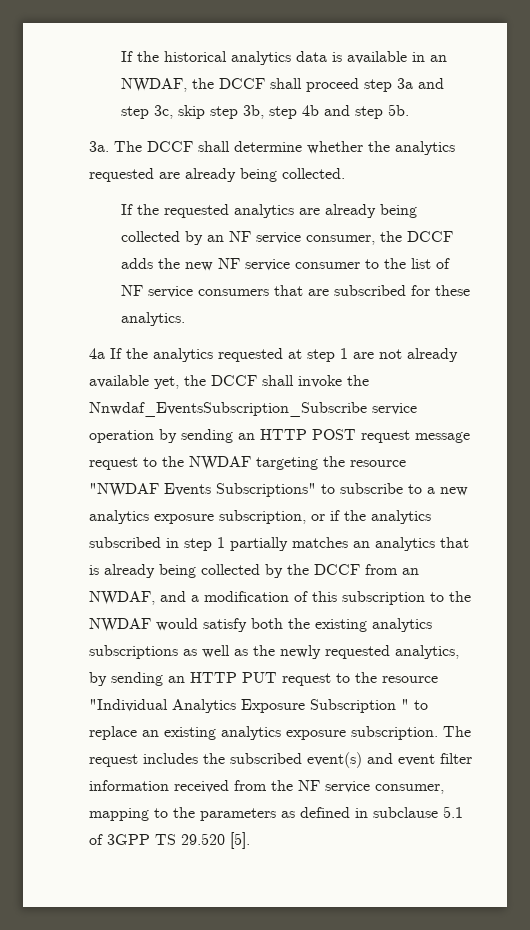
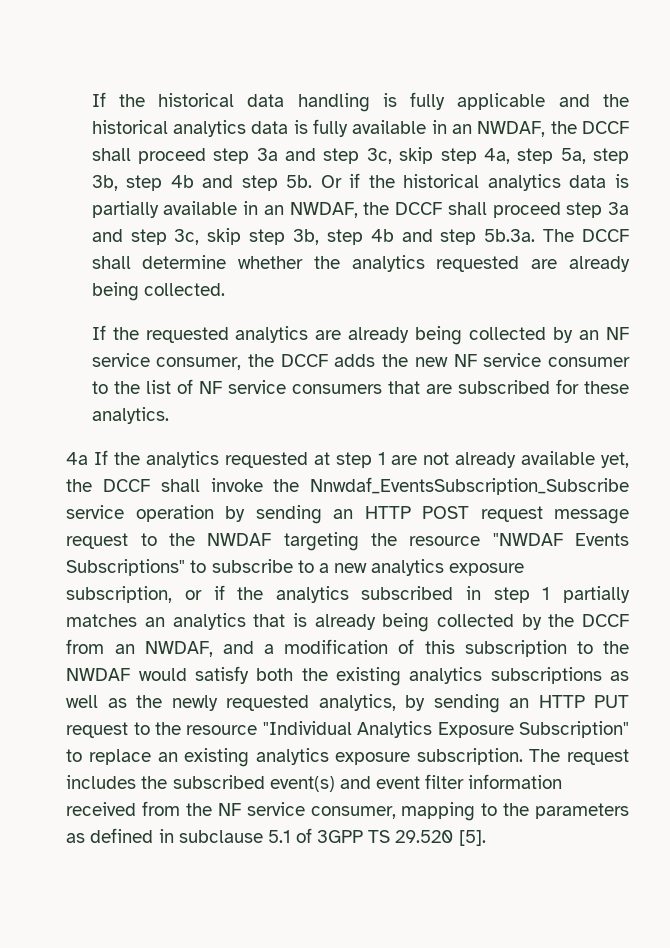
[230,51,342,65] analytics data is -> [247,92,629,112] [91,119,629,137] [91,147,629,164] [91,173,629,191] [91,201,159,218] data handling is fully applicable and the historical analytics data is fully available in an NWDAF, the DCCF shall proceed step 3a and step 3c, skip step 4a, step 5a, step 3b, step 4b and step 5b. Or if the historical analytics data is partially
[387,104,409,116] [88,141,109,152] 5b. // 3a. -> [484,229,536,242] 5b.3a.
[309,699,409,713] Subscription " -> [519,721,629,738] Subscription"

